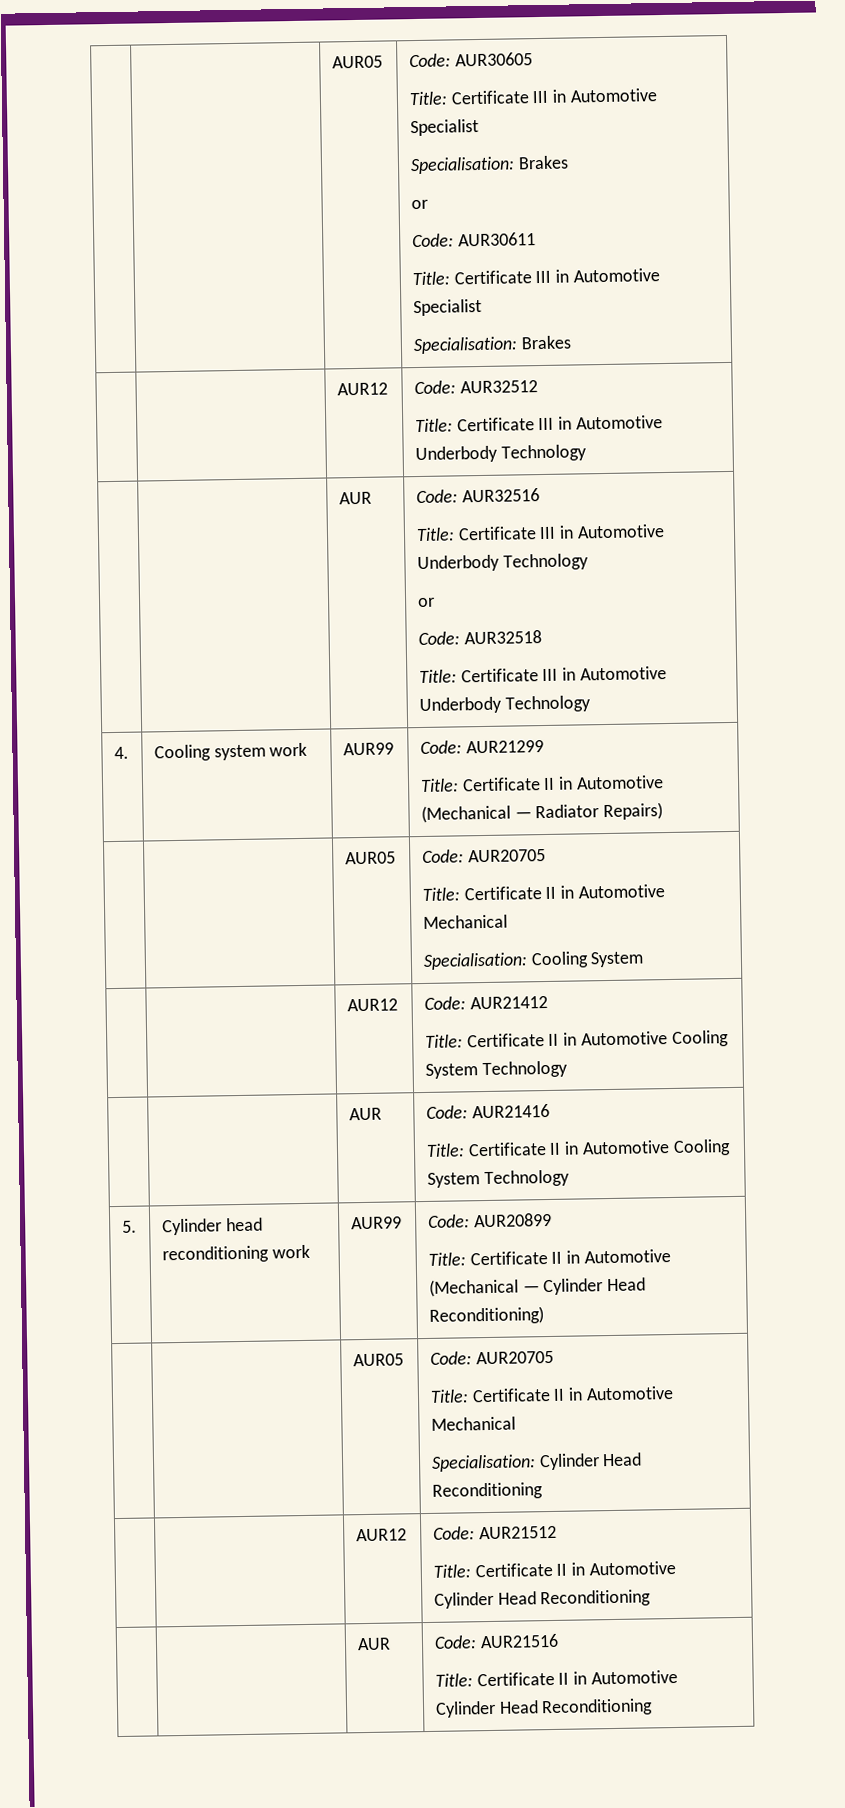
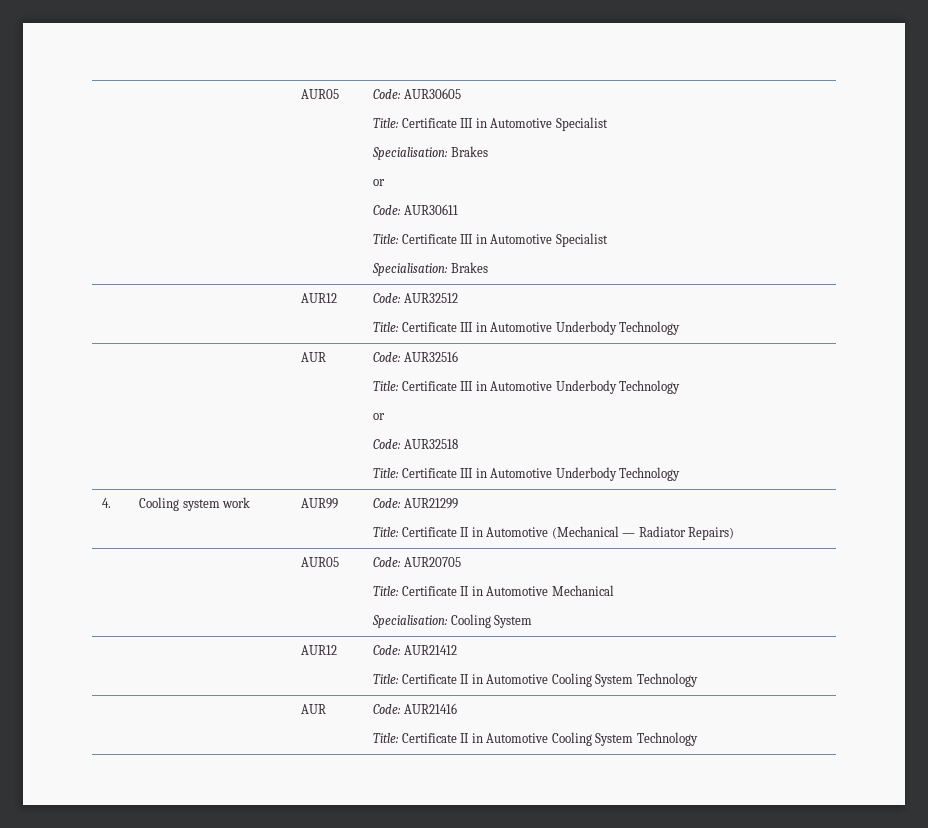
[121,1220,137,1233] [161,1217,263,1236] [161,1244,310,1264] [350,1216,402,1230] [427,1212,552,1228] [427,1249,671,1266] [428,1277,647,1297] [428,1306,544,1325] [352,1353,404,1367] [429,1350,554,1365] [429,1385,674,1403] [430,1416,516,1431] [430,1452,643,1472] [431,1482,543,1500] [355,1528,407,1542] [432,1525,557,1540] [432,1560,676,1578] [433,1589,652,1609] [356,1637,391,1651] [433,1633,559,1649] [434,1669,678,1687] [434,1698,654,1718] // 5. | Cylinder head reconditioning work | AUR99 | Code: AUR20899 // Title: Certificate II in Automotive (Mechanical — Cylinder Head Reconditioning) // | | AUR05 | Code: AUR20705 // Title: Certificate II in Automotive Mechanical // Specialisation: Cylinder Head Reconditioning // | | AUR12 | Code: AUR21512 // Title: Certificate II in Automotive Cylinder Head Reconditioning // | | AUR | Code: AUR21516 // Title: Certificate II in Automotive Cylinder Head Reconditioning -> (698, 739) none

